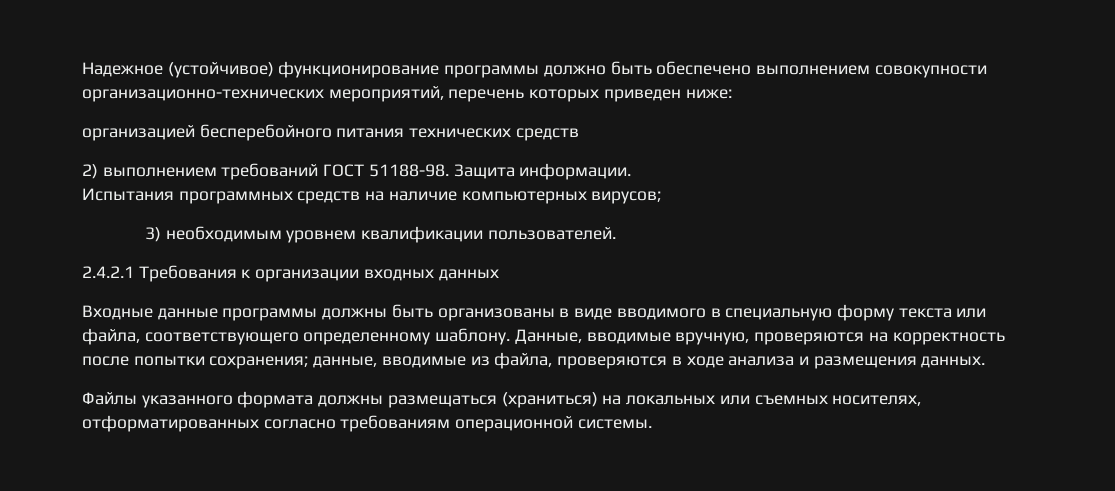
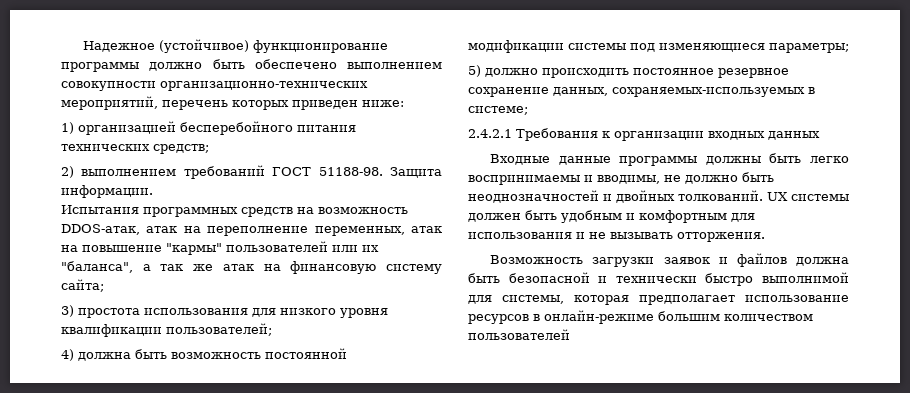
(732, 94) none -> [61,122,74,134] 1)
[515,128,579,141] средств -> [153,144,209,154] средств;
[388,191,662,204] [144,226,616,243] наличие компьютерных вирусов; // 3) необходимым уровнем квалификации пользователей. -> [318,207,408,214] [61,224,442,236] [61,241,379,255] [61,261,443,274] [61,279,104,292] [61,305,388,318] [61,323,272,337] [61,348,347,361] [468,40,849,53] [468,65,789,78] [468,87,815,97] [468,106,528,115] возможность DDOS-атак, атак на переполнение переменных, атак на повышение "кармы" пользователей или их "баланса", а так же атак на финансовую систему сайта; // 3) простота использования для низкого уровня квалификации пользователей; // 4) должна быть возможность постоянной модификации системы под изменяющиеся параметры; // 5) должно происходить постоянное резервное сохранение данных, сохраняемых-используемых в системе;
[437,304,987,321] [82,328,1005,345] [82,352,986,369] [82,391,922,408] [82,415,652,432] организованы в виде вводимого в специальную форму текста или файла, соответствующего определенному шаблону. Данные, вводимые вручную, проверяются на корректность после попытки сохранения; данные, вводимые из файла, проверяются в ходе анализа и размещения данных. // Файлы указанного формата должны размещаться (храниться) на локальных или съемных носителях, отформатированных согласно требованиям операционной системы. -> [810,156,849,163] [468,172,774,185] [468,190,849,203] [468,210,755,223] [468,232,765,242] [490,253,849,267] [468,272,849,286] [468,295,849,305] [468,310,813,324] [468,329,570,340] легко воспринимаемы и вводимы, не должно быть неоднозначностей и двойных толкований. UX системы должен быть удобным и комфортным для использования и не вызывать отторжения. // Возможность загрузки заявок и файлов должна быть безопасной и технически быстро выполнимой для системы, которая предполагает использование ресурсов в онлайн-режиме большим количеством пользователей

